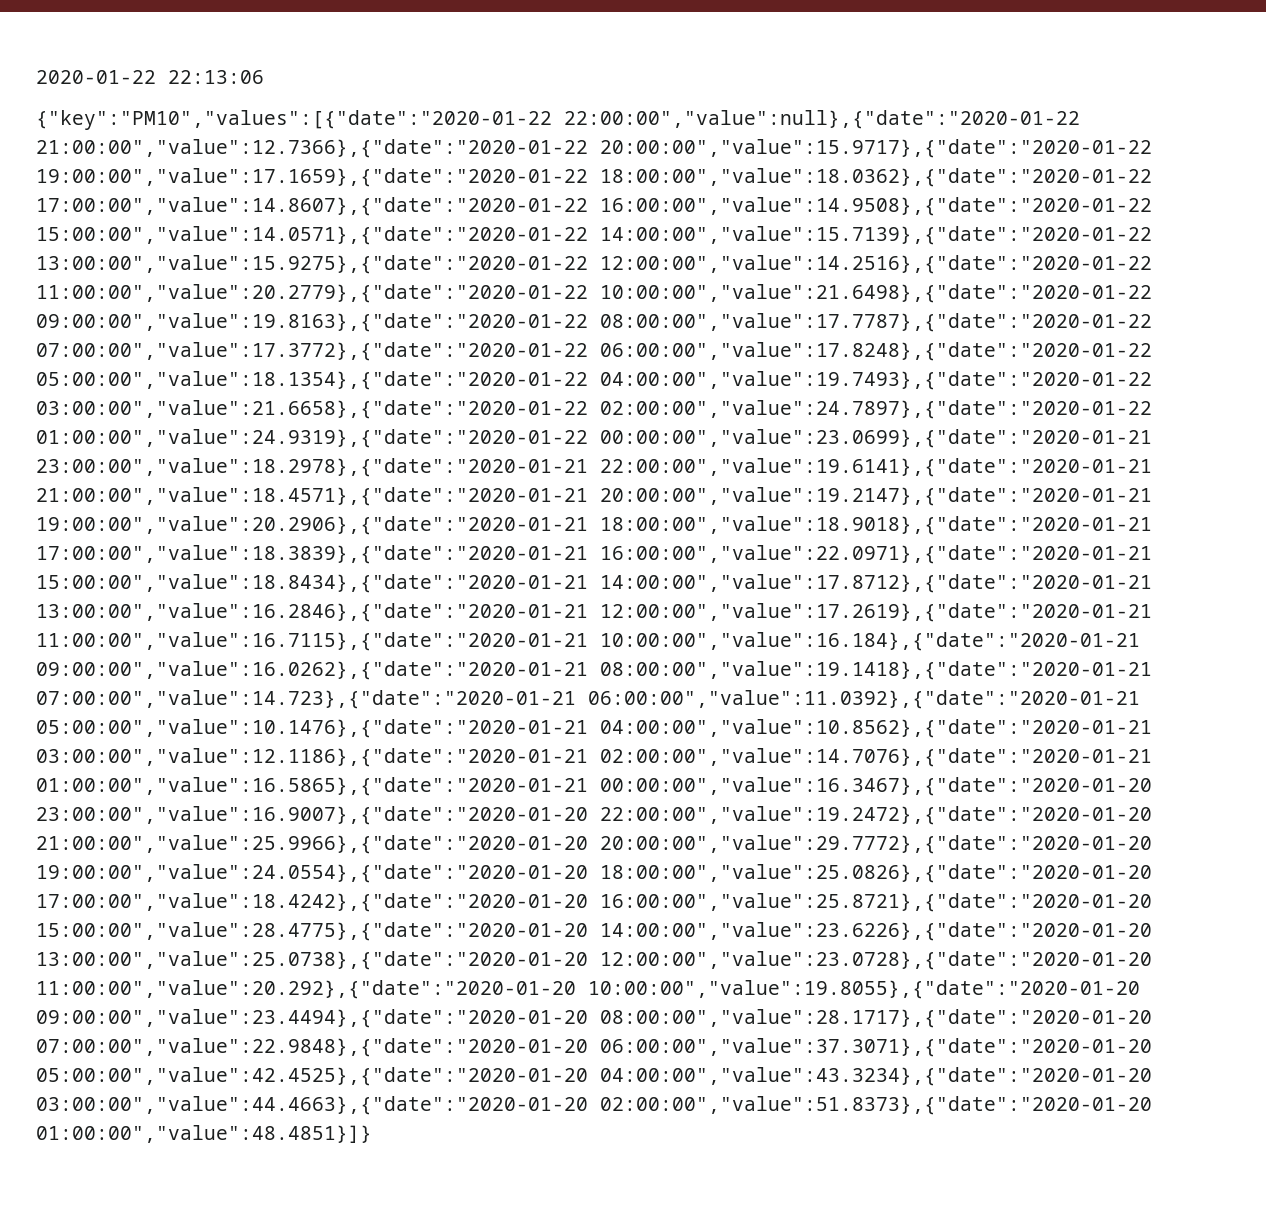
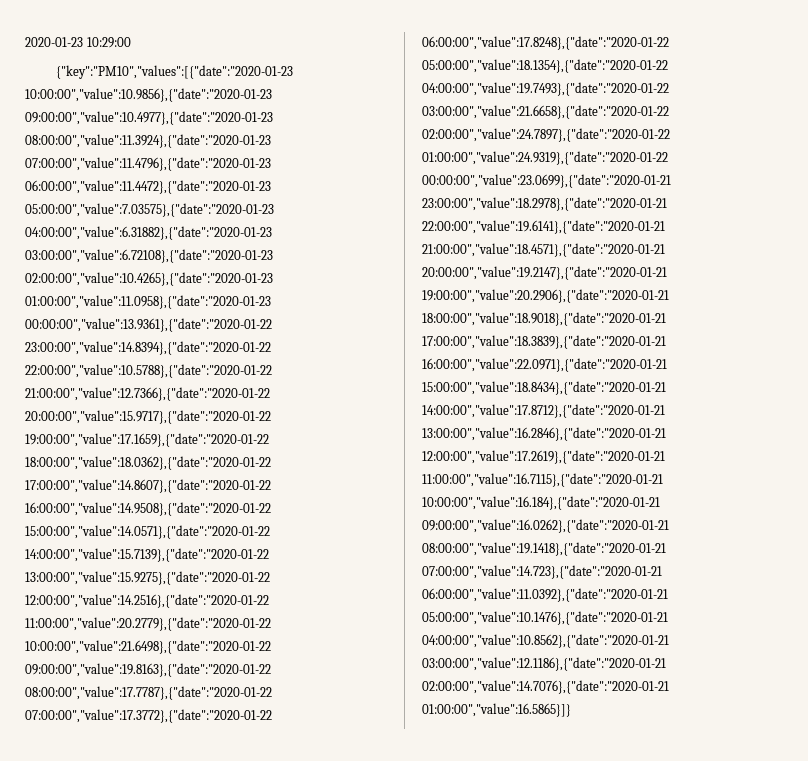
[36,70,264,84] [36,110,1080,130] 2020-01-22 22:13:06 // {"key":"PM10","values":[{"date":"2020-01-22 22:00:00","value":null},{"date":"2020-01-22 -> [25,37,131,48] [55,65,293,79] [25,88,272,102] [25,111,273,125] [25,134,271,148] [25,157,271,171] [25,180,271,194] [25,203,274,217] [25,226,272,240] [25,249,273,263] [25,272,273,286] [25,295,271,309] [25,318,272,332] [25,341,271,355] [25,364,272,378] 2020-01-23 10:29:00 // {"key":"PM10","values":[{"date":"2020-01-23 10:00:00","value":10.9856},{"date":"2020-01-23 09:00:00","value":10.4977},{"date":"2020-01-23 08:00:00","value":11.3924},{"date":"2020-01-23 07:00:00","value":11.4796},{"date":"2020-01-23 06:00:00","value":11.4472},{"date":"2020-01-23 05:00:00","value":7.03575},{"date":"2020-01-23 04:00:00","value":6.31882},{"date":"2020-01-23 03:00:00","value":6.72108},{"date":"2020-01-23 02:00:00","value":10.4265},{"date":"2020-01-23 01:00:00","value":11.0958},{"date":"2020-01-23 00:00:00","value":13.9361},{"date":"2020-01-22 23:00:00","value":14.8394},{"date":"2020-01-22 22:00:00","value":10.5788},{"date":"2020-01-22
[36,777,1152,796] [36,806,1152,825] [36,835,1152,854] [36,864,1152,883] [36,893,1152,912] [36,922,1152,941] [36,951,1152,970] [36,980,1140,999] [36,1009,1152,1028] [36,1038,1152,1057] [36,1067,1152,1086] [36,1096,1152,1115] [36,1125,372,1143] 01:00:00","value":16.5865},{"date":"2020-01-21 00:00:00","value":16.3467},{"date":"2020-01-20 23:00:00","value":16.9007},{"date":"2020-01-20 22:00:00","value":19.2472},{"date":"2020-01-20 21:00:00","value":25.9966},{"date":"2020-01-20 20:00:00","value":29.7772},{"date":"2020-01-20 19:00:00","value":24.0554},{"date":"2020-01-20 18:00:00","value":25.0826},{"date":"2020-01-20 17:00:00","value":18.4242},{"date":"2020-01-20 16:00:00","value":25.8721},{"date":"2020-01-20 15:00:00","value":28.4775},{"date":"2020-01-20 14:00:00","value":23.6226},{"date":"2020-01-20 13:00:00","value":25.0738},{"date":"2020-01-20 12:00:00","value":23.0728},{"date":"2020-01-20 11:00:00","value":20.292},{"date":"2020-01-20 10:00:00","value":19.8055},{"date":"2020-01-20 09:00:00","value":23.4494},{"date":"2020-01-20 08:00:00","value":28.1717},{"date":"2020-01-20 07:00:00","value":22.9848},{"date":"2020-01-20 06:00:00","value":37.3071},{"date":"2020-01-20 05:00:00","value":42.4525},{"date":"2020-01-20 04:00:00","value":43.3234},{"date":"2020-01-20 03:00:00","value":44.4663},{"date":"2020-01-20 02:00:00","value":51.8373},{"date":"2020-01-20 01:00:00","value":48.4851}]} -> [422,703,571,717] 01:00:00","value":16.5865}]}

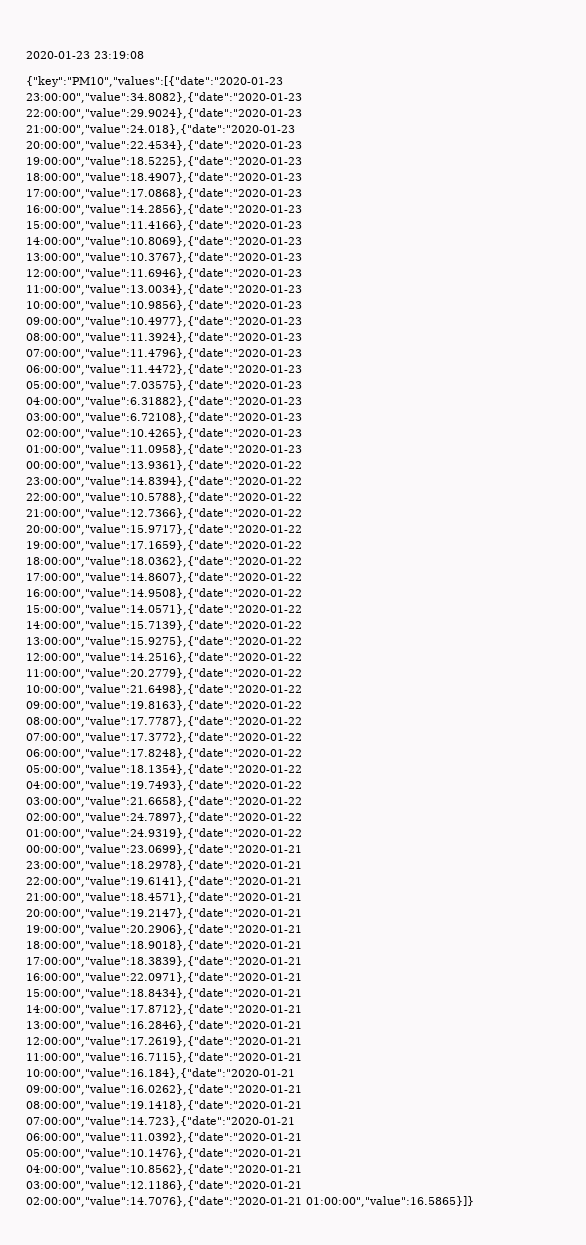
[86,37,131,48] 10:29:00 -> [94,51,144,59] 23:19:08
(293, 72) none -> [26,92,302,103] [26,108,302,119] [26,124,295,135] [26,140,302,151] [26,156,302,167] [26,172,302,183] [26,188,302,199] [26,204,302,215] [26,220,302,231] [26,236,302,247] [26,252,302,263] [26,268,302,279] [26,284,302,295] 23:00:00","value":34.8082},{"date":"2020-01-23 22:00:00","value":29.9024},{"date":"2020-01-23 21:00:00","value":24.018},{"date":"2020-01-23 20:00:00","value":22.4534},{"date":"2020-01-23 19:00:00","value":18.5225},{"date":"2020-01-23 18:00:00","value":18.4907},{"date":"2020-01-23 17:00:00","value":17.0868},{"date":"2020-01-23 16:00:00","value":14.2856},{"date":"2020-01-23 15:00:00","value":11.4166},{"date":"2020-01-23 14:00:00","value":10.8069},{"date":"2020-01-23 13:00:00","value":10.3767},{"date":"2020-01-23 12:00:00","value":11.6946},{"date":"2020-01-23 11:00:00","value":13.0034},{"date":"2020-01-23

